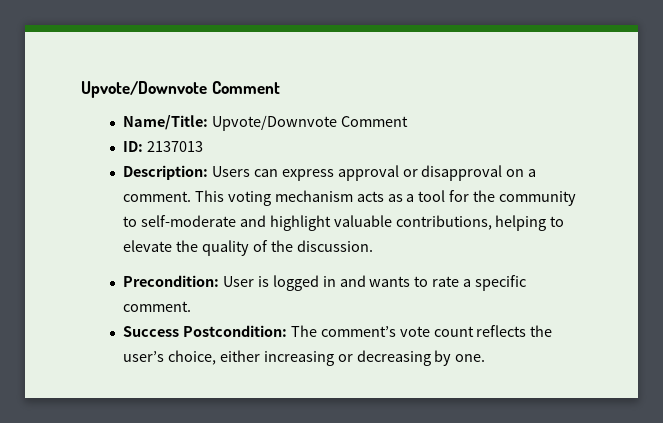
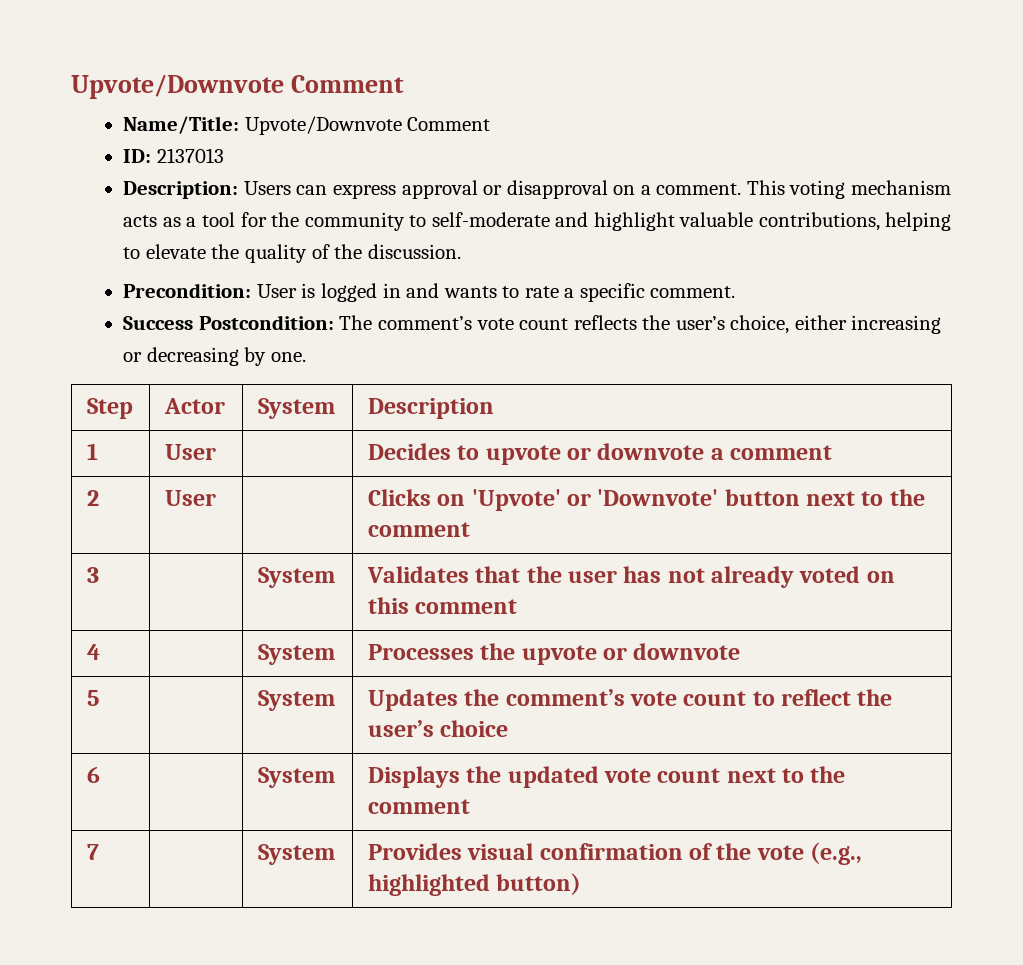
(486, 358) none -> [86,398,133,419] [163,398,225,414] [257,398,335,419] [367,398,494,419] [86,443,98,460] [164,444,216,460] [367,443,833,465] [86,490,99,506] [164,490,216,506] [367,489,925,511] [367,522,470,537] [86,567,99,583] [257,567,335,588] [366,566,895,588] [367,597,518,614] [86,644,100,660] [257,644,335,665] [367,643,741,665] [86,690,99,706] [257,690,335,711] [367,689,893,711] [367,720,509,737] [86,766,100,783] [257,767,335,788] [367,766,846,788] [367,799,470,814] [86,844,99,860] [257,844,335,865] [367,842,863,865] [367,873,582,896] // Step | Actor | System | Description // 1 | User | | Decides to upvote or downvote a comment // 2 | User | | Clicks on 'Upvote' or 'Downvote' button next to the comment // 3 | | System | Validates that the user has not already voted on this comment // 4 | | System | Processes the upvote or downvote // 5 | | System | Updates the comment’s vote count to reflect the user’s choice // 6 | | System | Displays the updated vote count next to the comment // 7 | | System | Provides visual confirmation of the vote (e.g., highlighted button)

